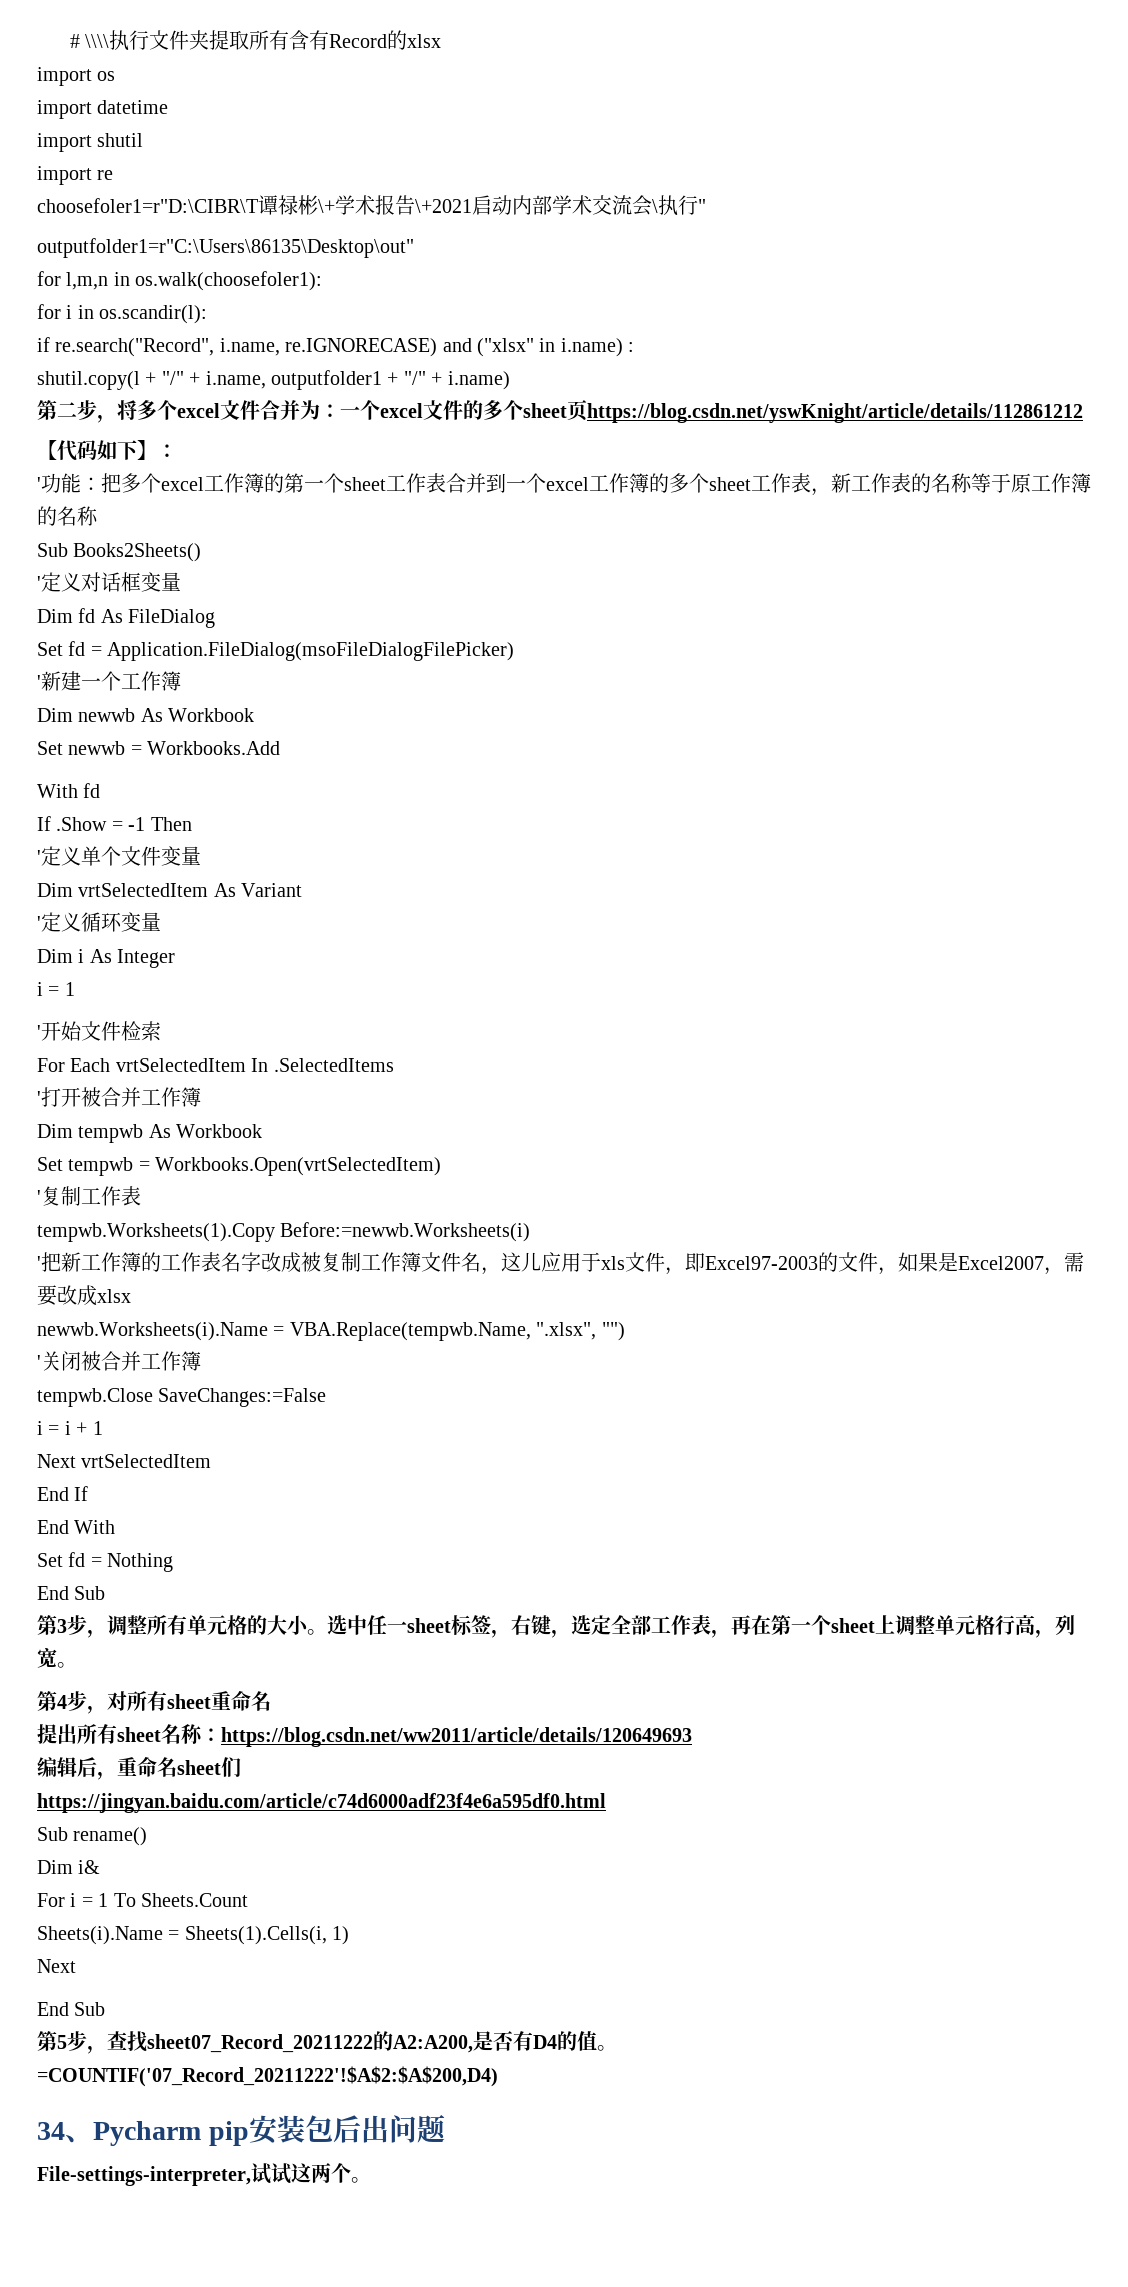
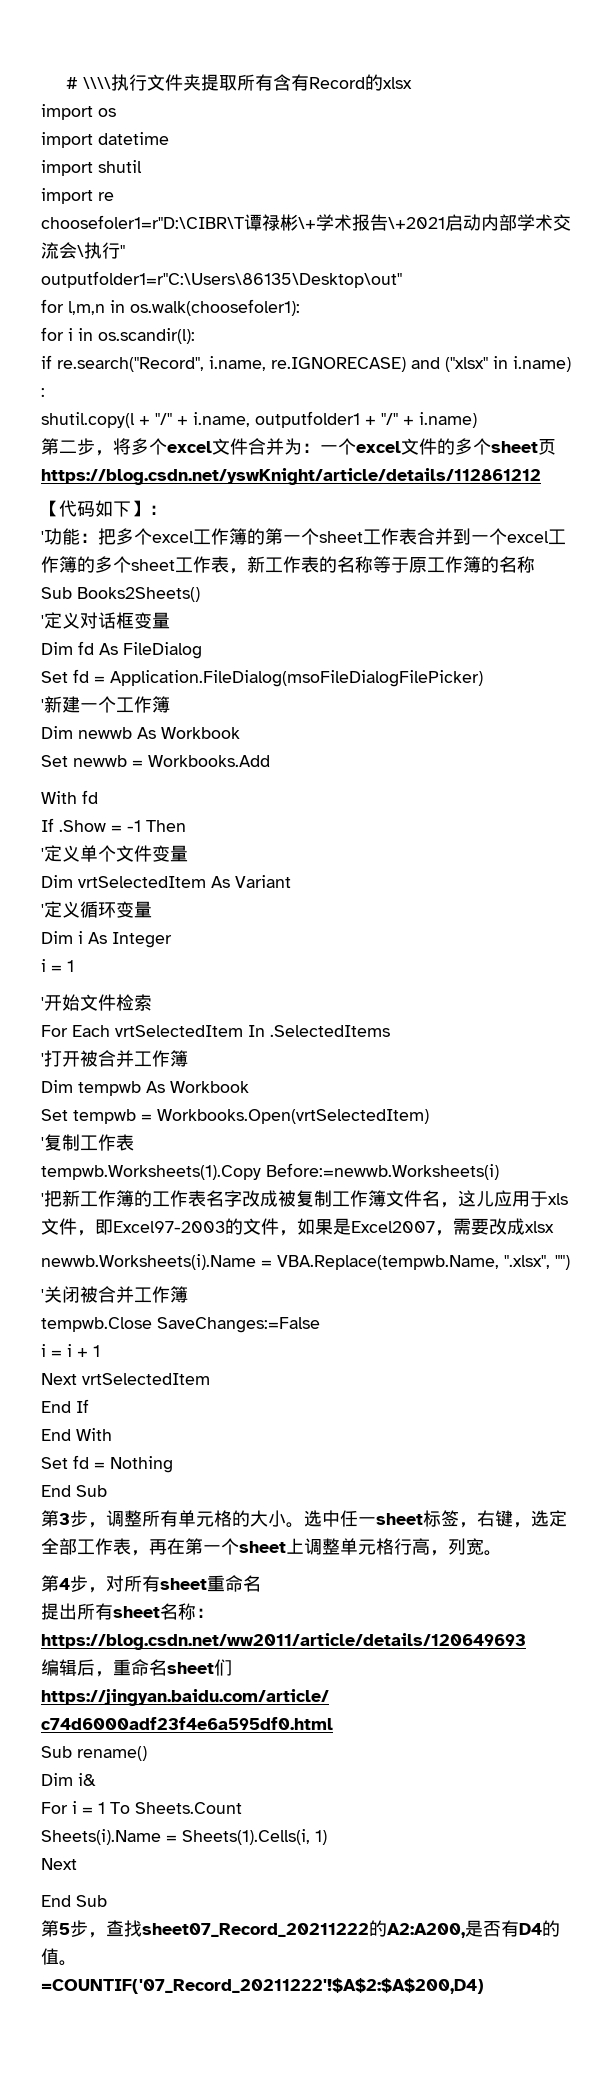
[37,2114,445,2146] [37,2163,371,2186] // 34、Pycharm pip安装包后出问题 // File-settings-interpreter,试试这两个。 -> (484, 1986) none

